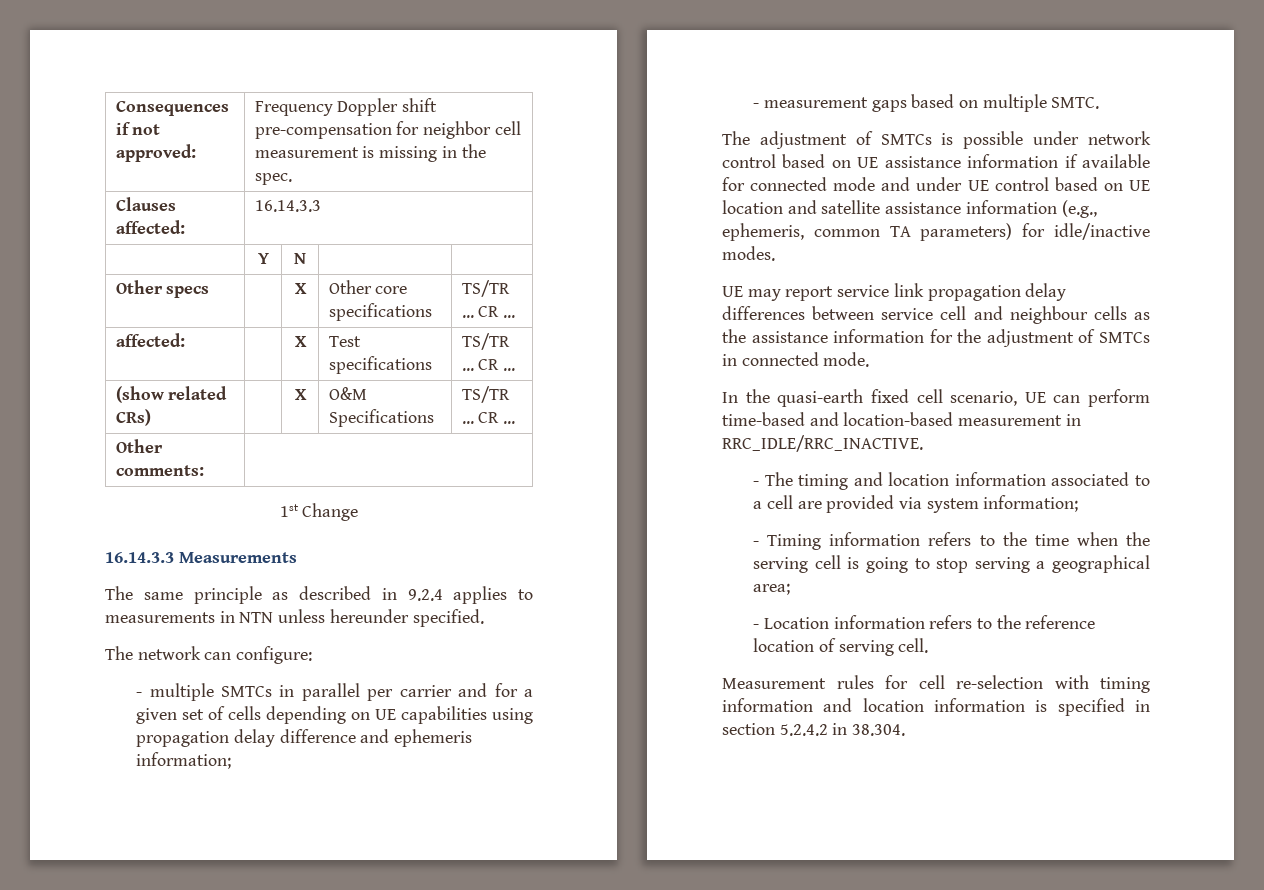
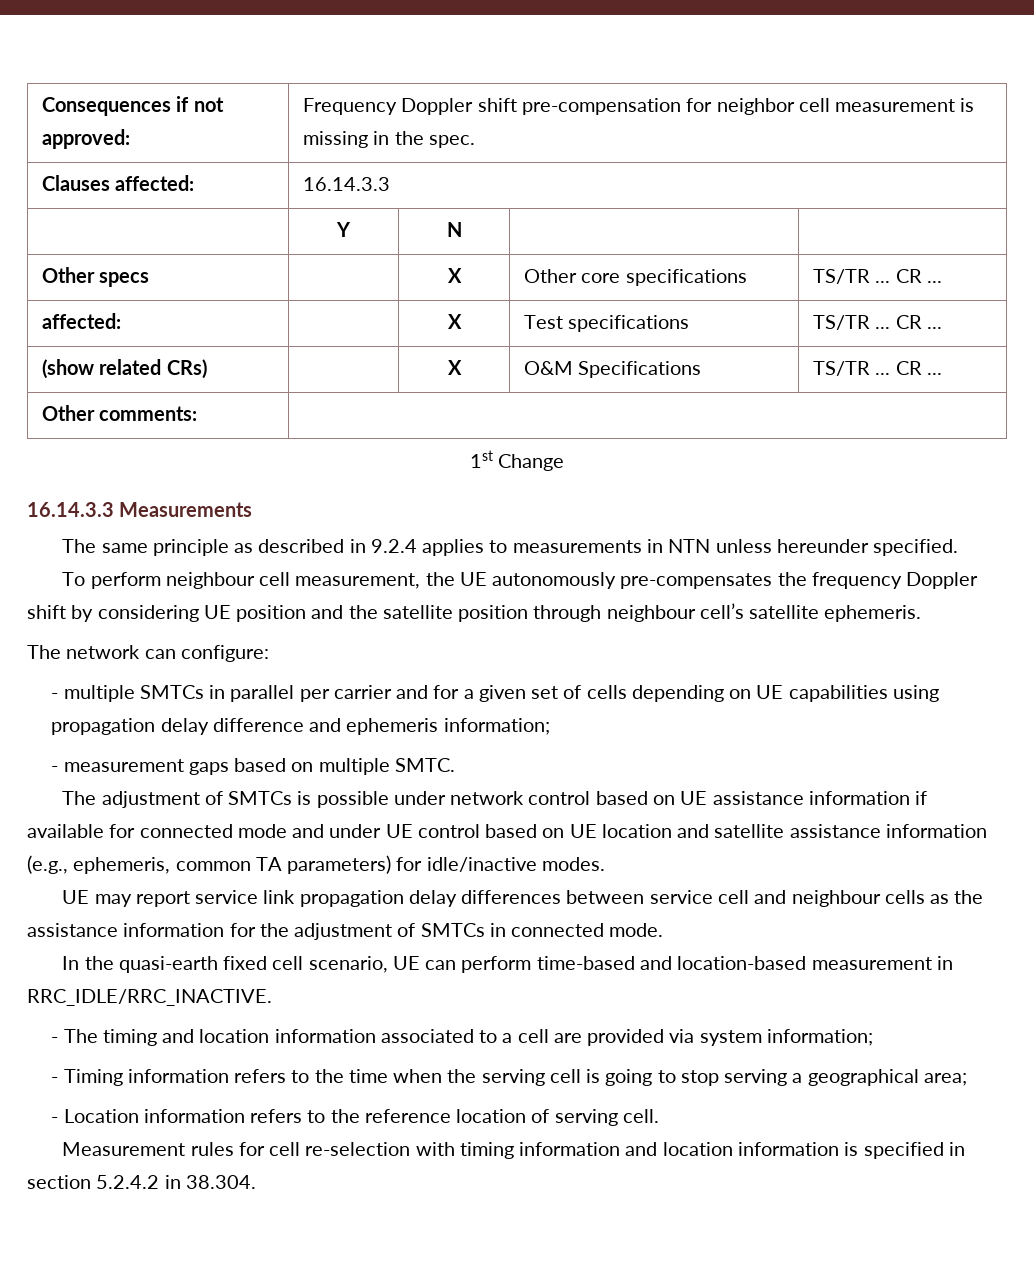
(484, 618) none -> [62,572,979,589] [27,603,922,622] // To perform neighbour cell measurement, the UE autonomously pre-compensates the frequency Doppler shift by considering UE position and the satellite position through neighbour cell’s satellite ephemeris.

